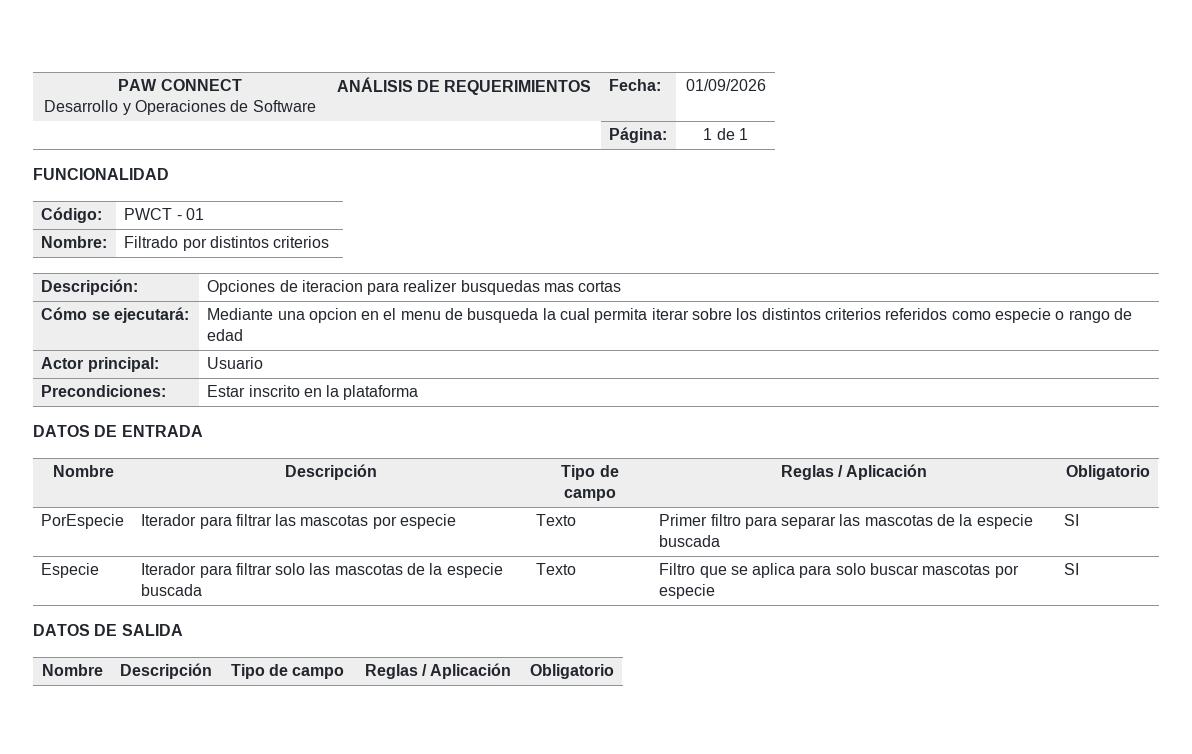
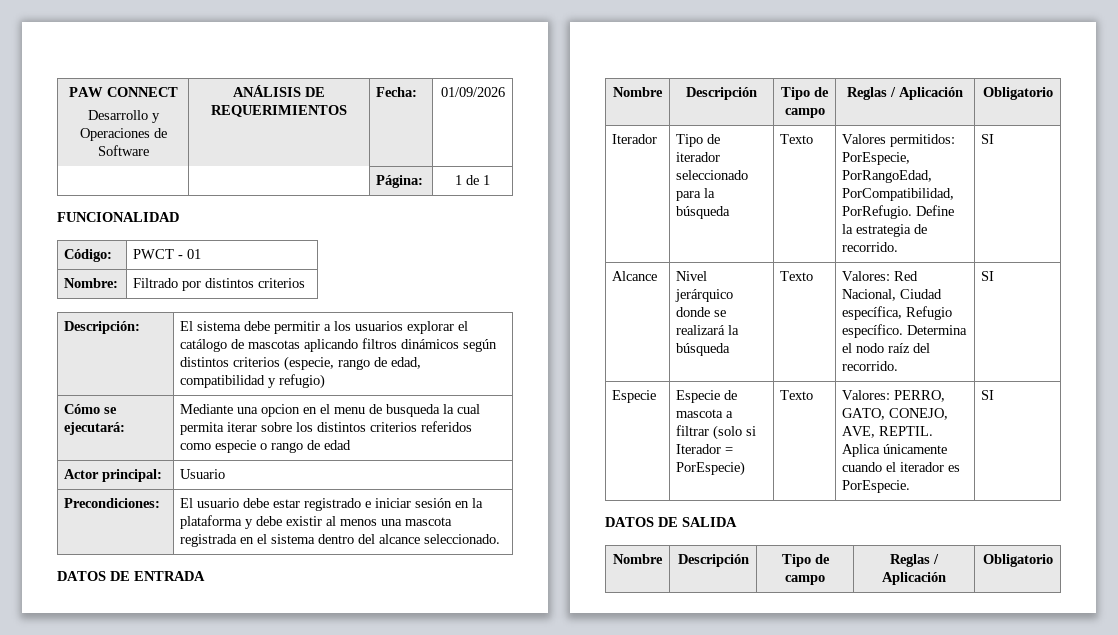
[207,280,622,295] Opciones de iteracion para realizer busquedas mas cortas -> [180,321,469,334] [180,338,498,352] [180,356,422,371] [180,374,326,389] El sistema debe permitir a los usuarios explorar el catálogo de mascotas aplicando filtros dinámicos según distintos criterios (especie, rango de edad, compatibilidad y refugio)
[207,385,419,400] Estar inscrito en la plataforma -> [180,498,484,511] [180,515,453,529] [180,534,501,547] El usuario debe estar registrado e iniciar sesión en la plataforma y debe existir al menos una mascota registrada en el sistema dentro del alcance seleccionado.
[41,514,125,529] [141,514,457,529] [536,514,577,526] [659,514,1033,529] [659,535,721,547] [1064,514,1080,526] [41,563,100,578] [141,563,503,578] [141,584,203,596] [536,563,577,575] [659,563,1019,578] [659,584,716,599] PorEspecie | Iterador para filtrar las mascotas por especie | Texto | Primer filtro para separar las mascotas de la especie buscada | SI // Especie | Iterador para filtrar solo las mascotas de la especie buscada | Texto | Filtro que se aplica para solo buscar mascotas por especie -> [612,134,658,144] [676,134,721,147] [676,152,721,162] [676,170,749,180] [676,188,716,201] [676,206,731,219] [780,134,814,144] [842,134,956,147] [842,152,911,165] [842,170,933,183] [842,188,955,201] [842,205,955,219] [842,224,928,237] [842,242,899,252] [981,134,995,144] [612,271,658,281] [676,271,708,281] [675,289,734,302] [676,307,727,317] [676,325,740,335] [676,343,731,356] [780,271,814,281] [842,271,919,281] [842,289,943,301] [842,306,953,320] [842,324,968,338] [842,343,931,353] [842,361,899,371] [981,271,995,281] [612,390,657,403] [676,390,738,403] [676,409,734,418] [676,425,757,440] [676,444,734,454] [676,461,746,476] [780,390,814,400] [842,390,946,402] [842,408,949,420] [842,426,934,438] [842,444,948,457] [842,462,961,472] [842,480,911,493] Iterador | Tipo de iterador seleccionado para la búsqueda | Texto | Valores permitidos: PorEspecie, PorRangoEdad, PorCompatibilidad, PorRefugio. Define la estrategia de recorrido. | SI // Alcance | Nivel jerárquico donde se realizará la búsqueda | Texto | Valores: Red Nacional, Ciudad específica, Refugio específico. Determina el nodo raíz del recorrido. | SI // Especie | Especie de mascota a filtrar (solo si Iterador = PorEspecie) | Texto | Valores: PERRO, GATO, CONEJO, AVE, REPTIL. Aplica únicamente cuando el iterador es PorEspecie.

